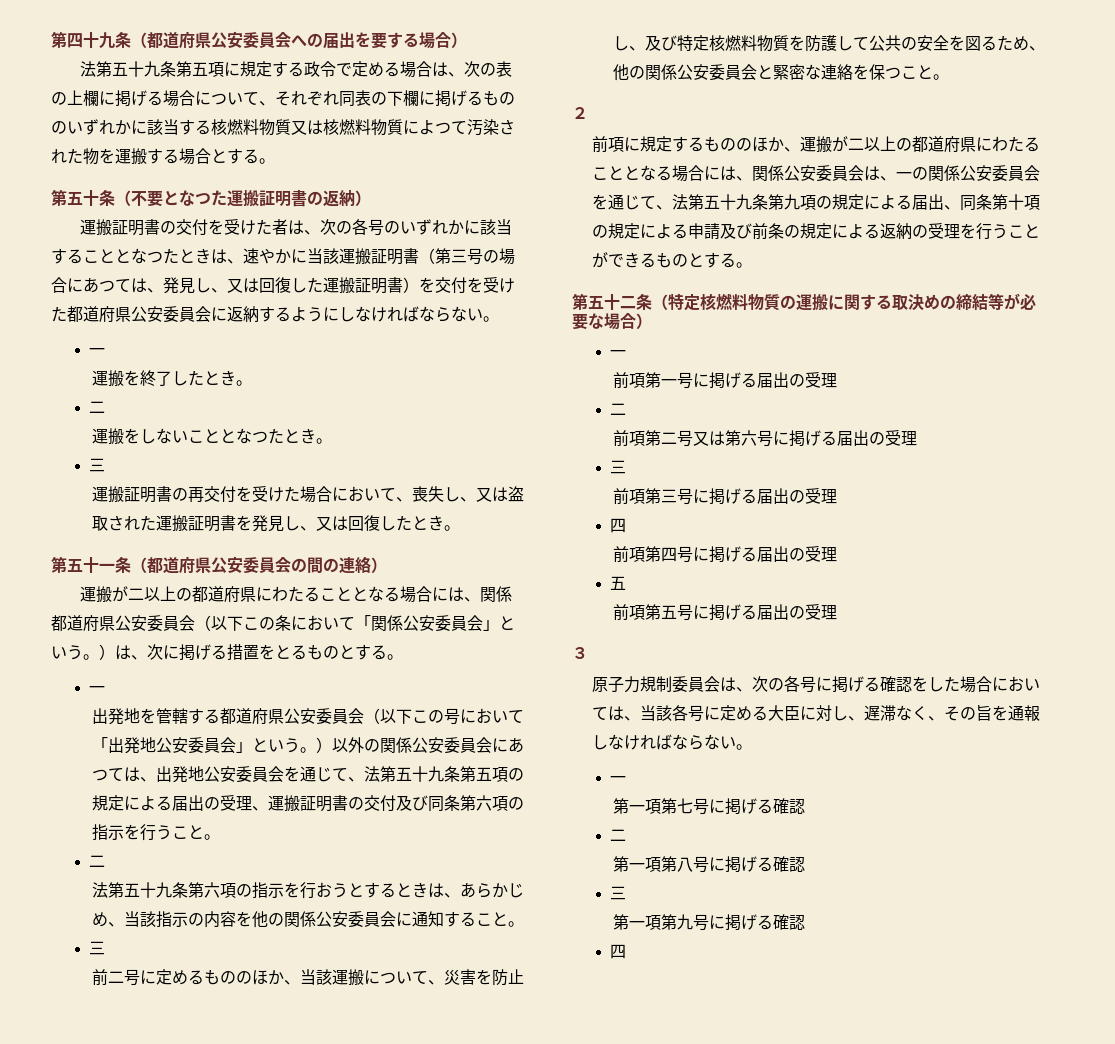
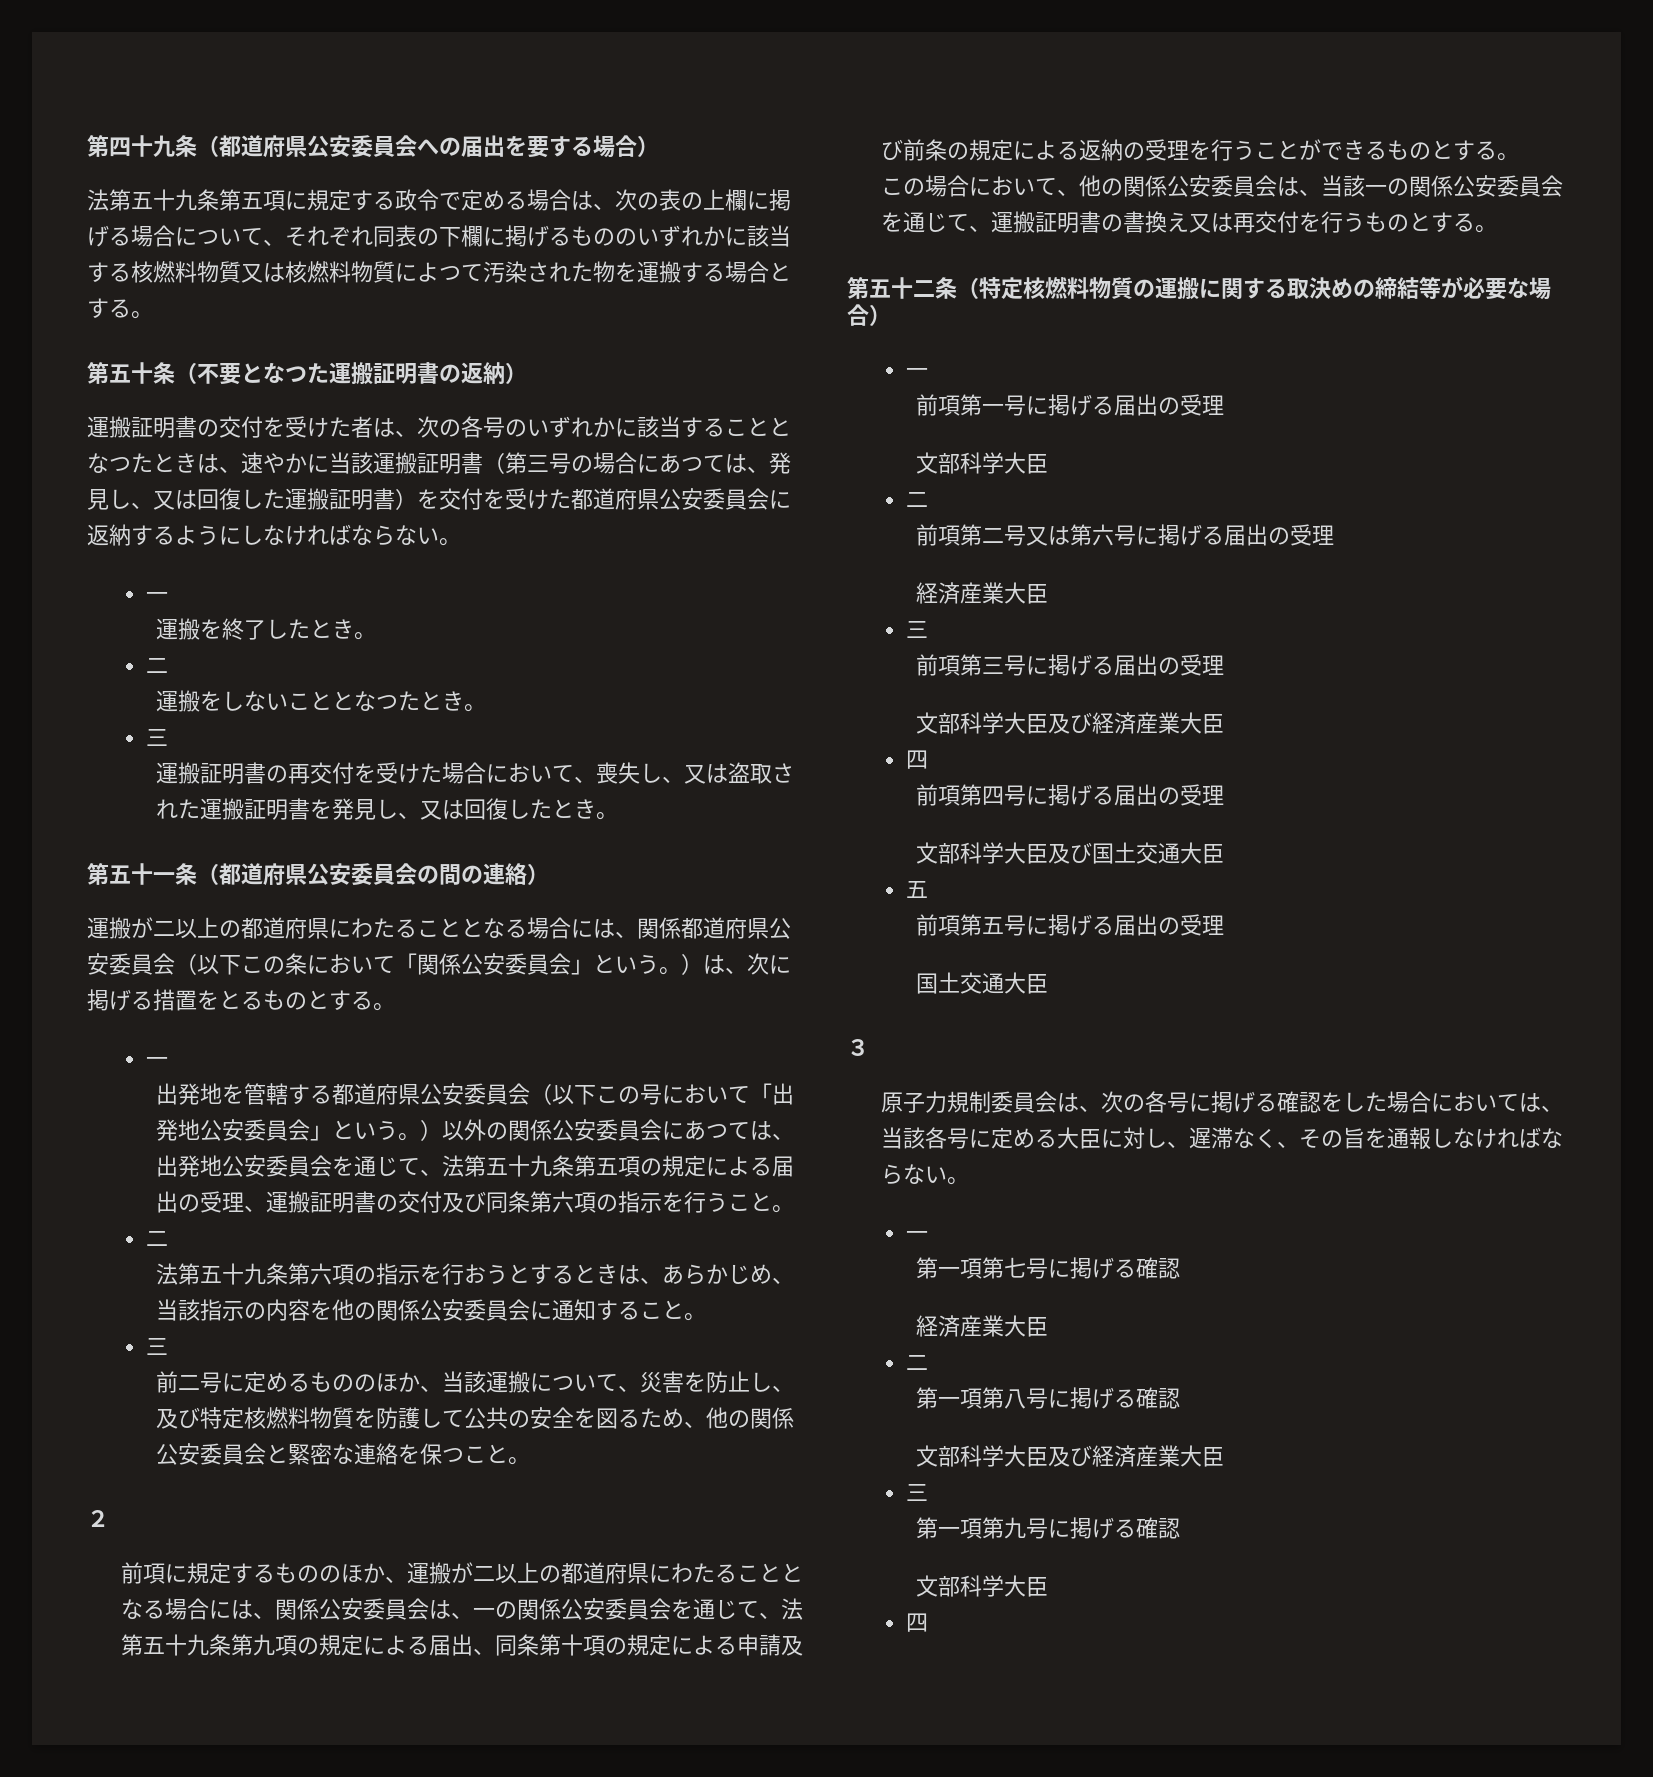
(753, 265) none -> [881,175,1564,197] [881,211,1498,233] // この場合において、他の関係公安委員会は、当該一の関係公安委員会を通じて、運搬証明書の書換え又は再交付を行うものとする。
(837, 380) none -> [915,452,1048,474] // 文部科学大臣
(917, 438) none -> [915,582,1048,604] // 経済産業大臣
(837, 496) none -> [915,712,1224,734] // 文部科学大臣及び経済産業大臣
(837, 554) none -> [915,842,1224,864] // 文部科学大臣及び国土交通大臣
(837, 612) none -> [915,972,1048,994] // 国土交通大臣
(805, 806) none -> [915,1315,1048,1337] // 経済産業大臣
(805, 864) none -> [915,1445,1224,1467] // 文部科学大臣及び経済産業大臣
(805, 922) none -> [915,1575,1048,1597] // 文部科学大臣

